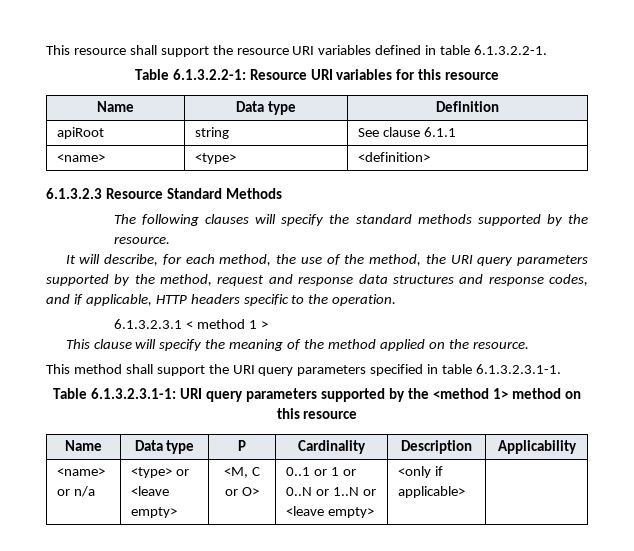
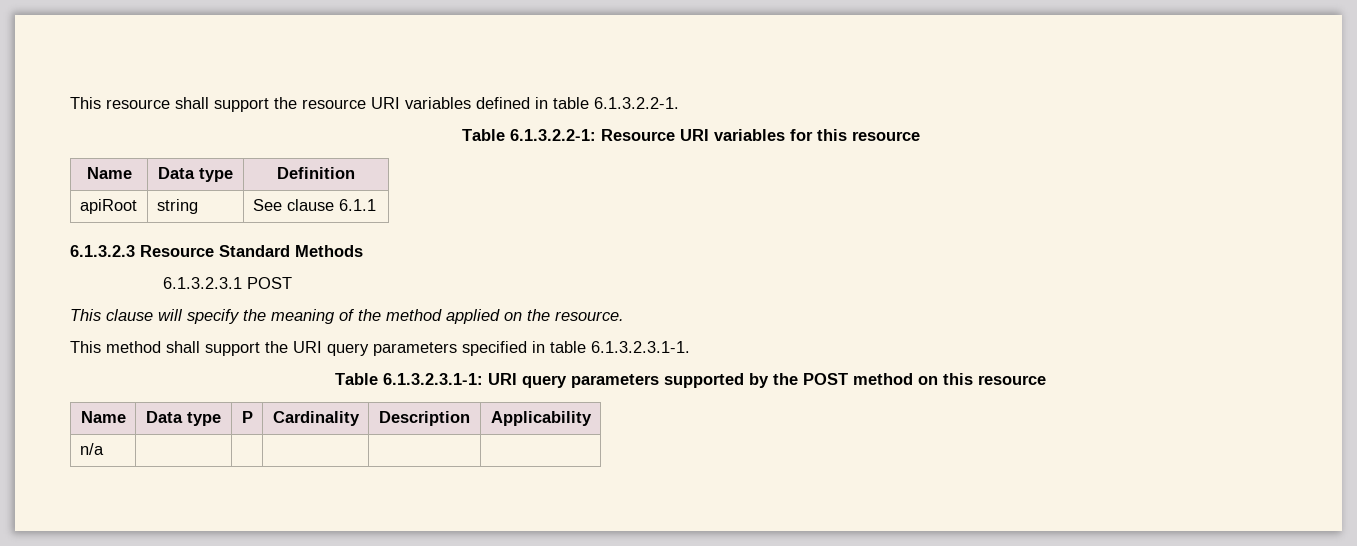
[57,154,106,162] [195,153,237,164] [358,152,431,162] // <name> | <type> | <definition> -> (376, 205) none
[113,214,588,226] [113,236,170,244] [65,254,588,266] [46,274,588,286] [46,294,397,306] [113,319,268,329] The following clauses will specify the standard methods supported by the resource. // It will describe, for each method, the use of the method, the URI query parameters supported by the method, request and response data structures and response codes, and if applicable, HTTP headers specific to the operation. // 6.1.3.2.3.1 < method 1 > -> [163,277,293,289] 6.1.3.2.3.1 POST
[432,388,508,399] <method 1> -> [803,373,848,385] POST
[57,468,106,476] [57,489,71,496] <name> or -> (592, 418) none
[131,467,190,478] [131,486,170,496] [131,507,178,518] [224,467,260,478] [225,487,259,496] [286,467,357,476] [286,487,377,496] [286,506,375,518] [398,466,444,478] [398,486,466,498] <type> or <leave empty> | <M, C or O> | 0..1 or 1 or 0..N or 1..N or <leave empty> | <only if applicable> -> (104, 449) | | |

